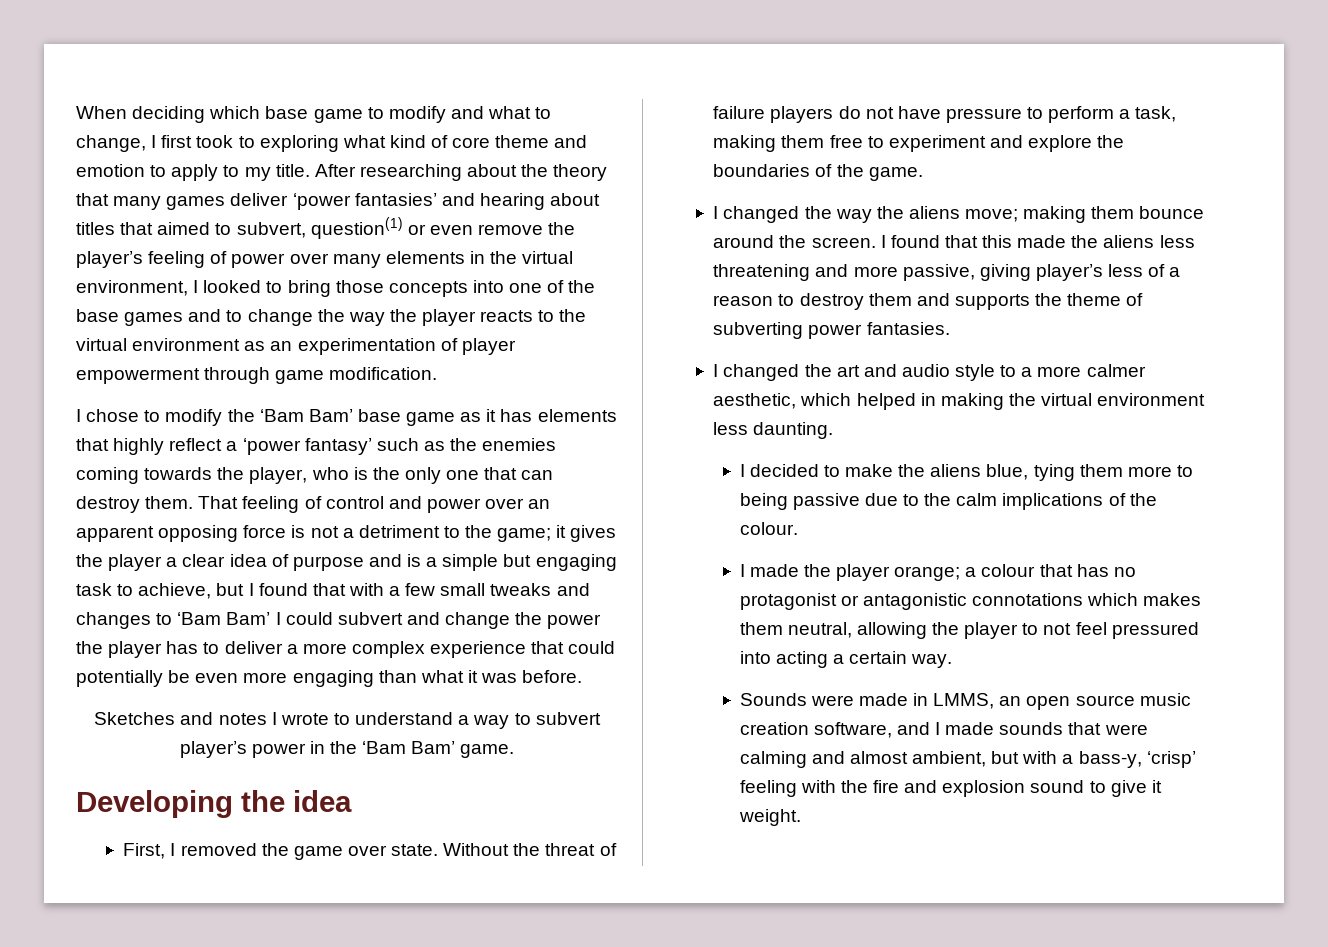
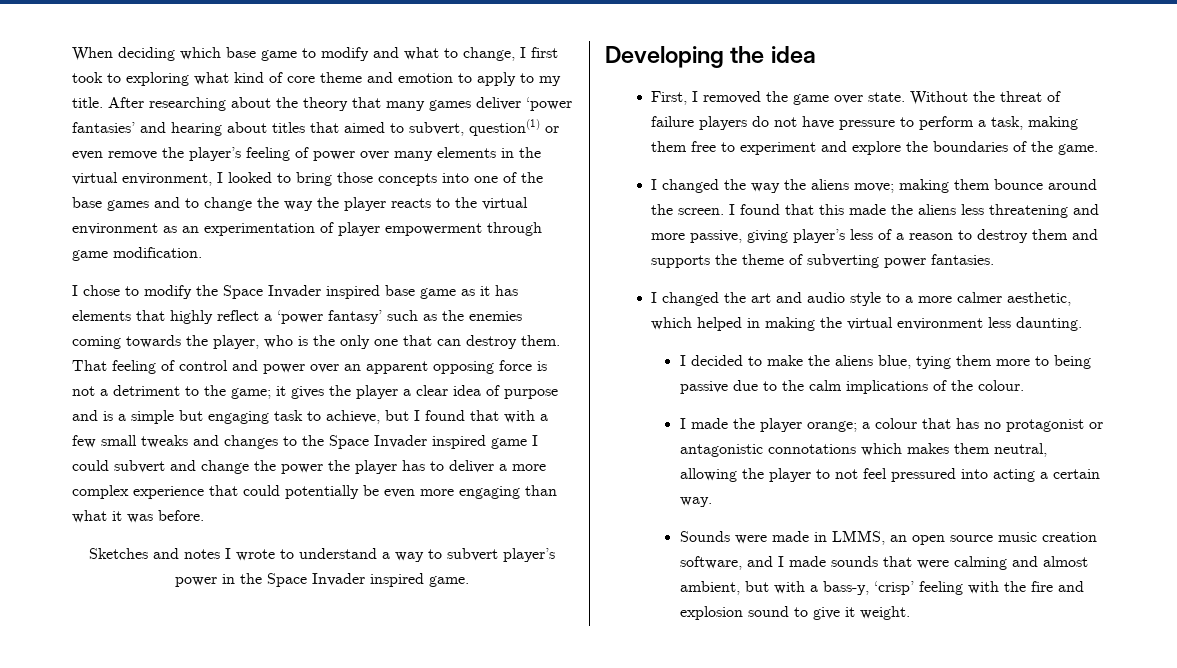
[259,409,353,422] ‘Bam Bam’ -> [223,285,380,299] Space Invader inspired
[177,612,271,625] ‘Bam Bam’ -> [302,435,527,449] the Space Invader inspired game
[362,741,456,754] ‘Bam Bam’ -> [267,573,424,587] Space Invader inspired

